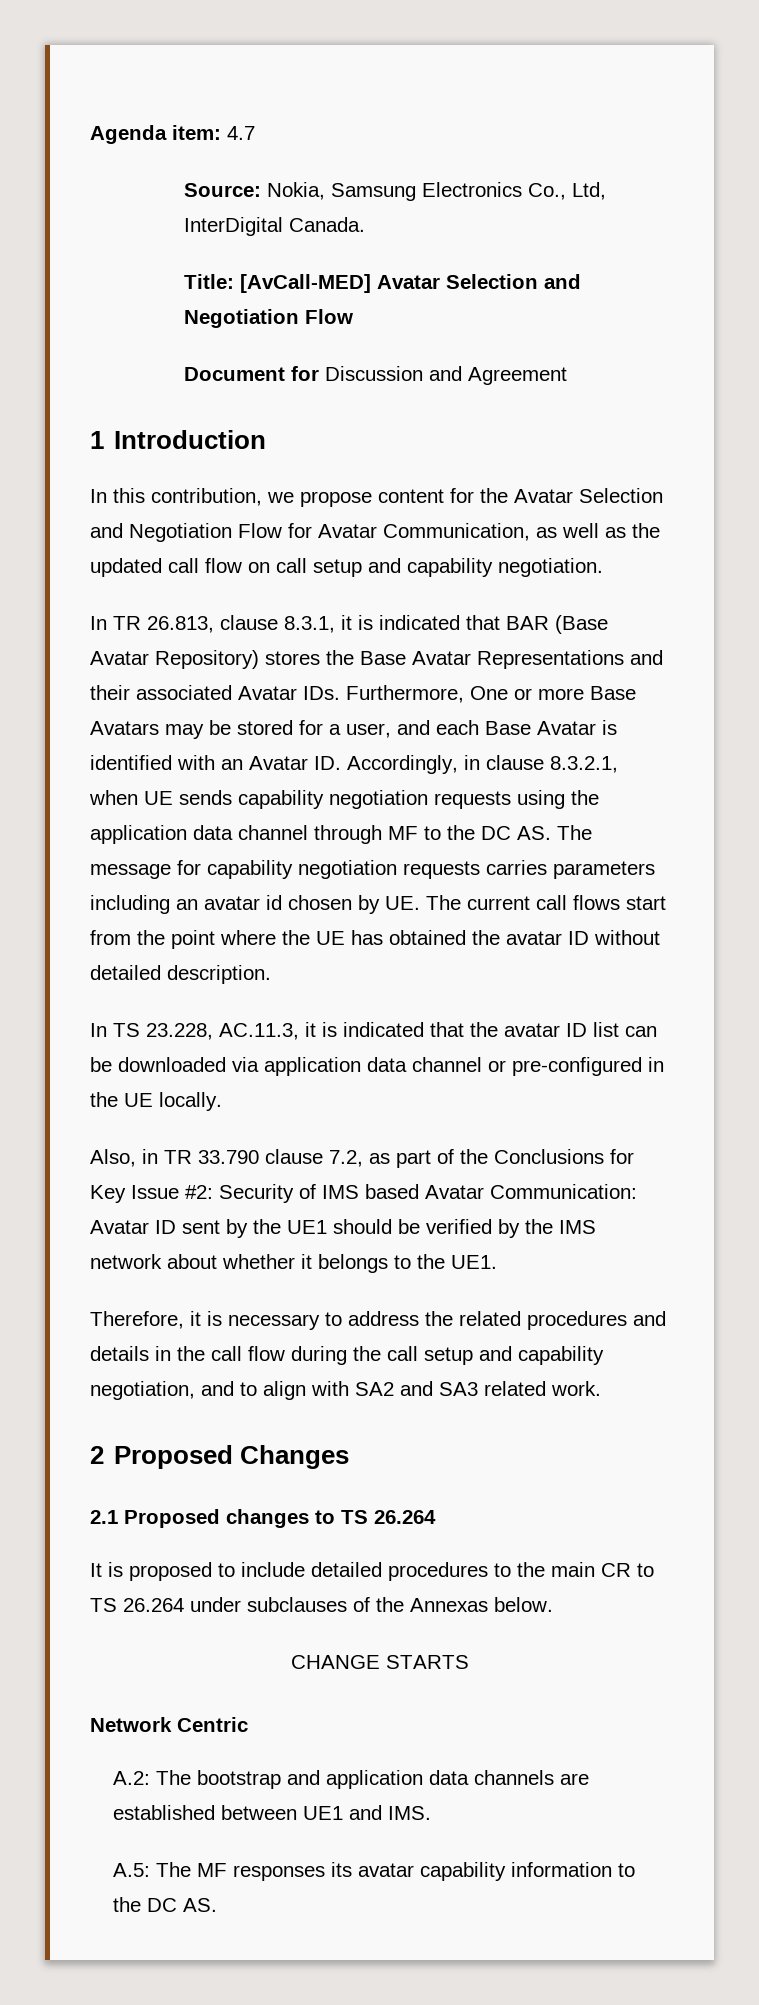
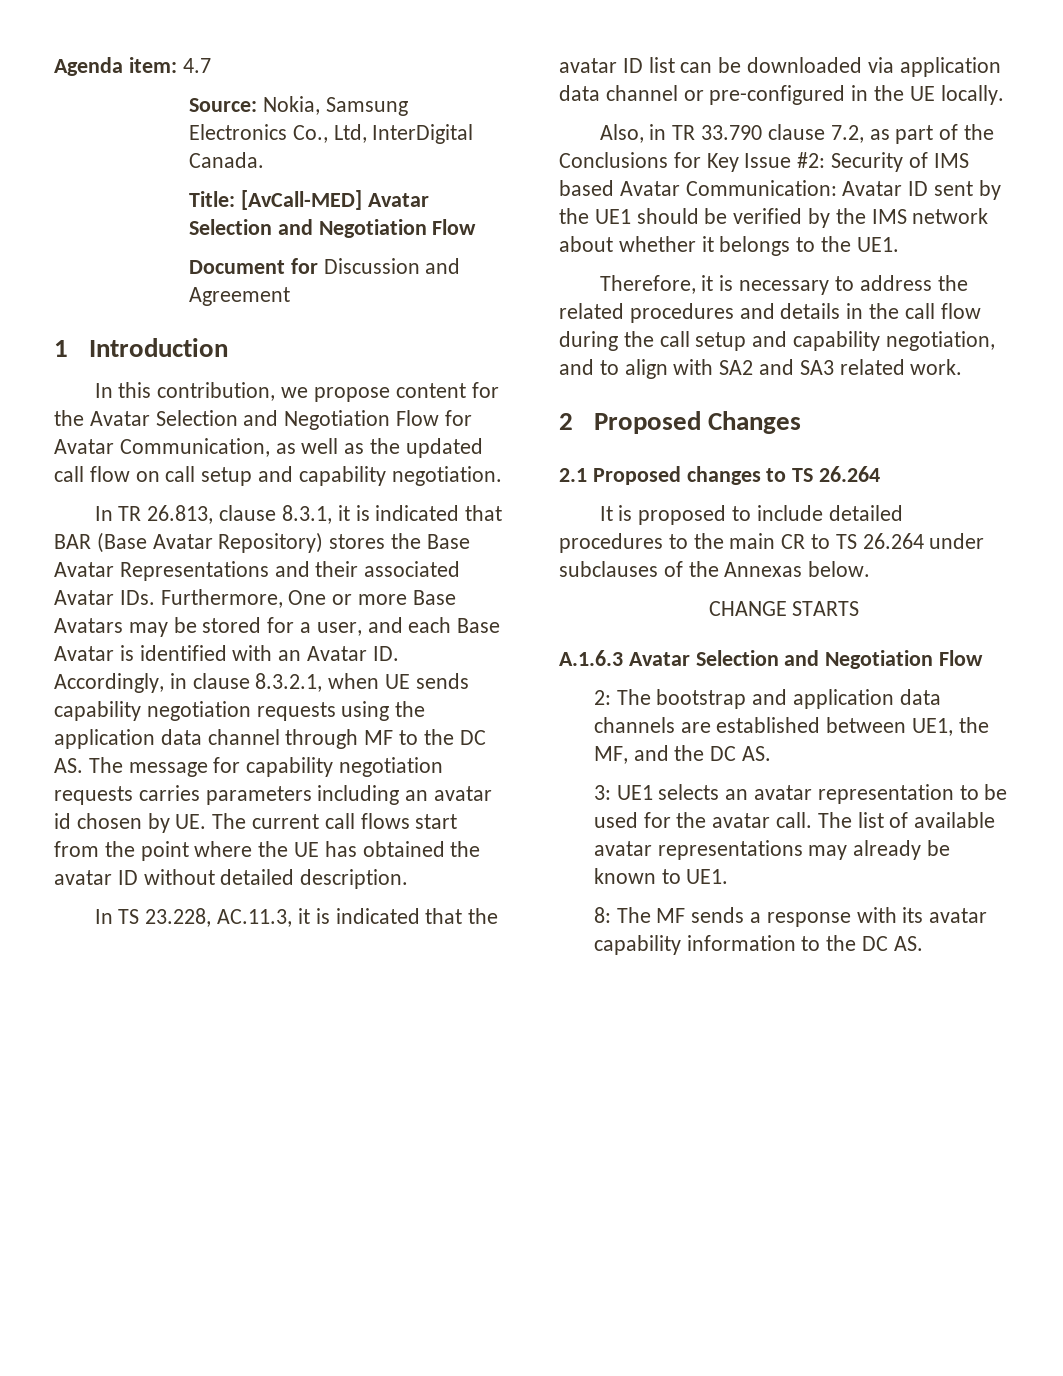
[90,1717,248,1732] [113,1771,151,1785] Network Centric // A.2: -> [559,650,984,669] [593,690,611,705] A.1.6.3 Avatar Selection and Negotiation Flow // 2:
[303,1805,432,1820] [113,1862,326,1881] UE1 and IMS. // A.5: The MF responses -> [912,717,989,736] [593,745,772,764] [593,784,1008,804] [593,812,996,828] [593,840,951,860] [593,868,729,884] [593,907,897,927] UE1, the MF, and the DC AS. // 3: UE1 selects an avatar representation to be used for the avatar call. The list of available avatar representations may already be known to UE1. // 8: The MF sends a response with

